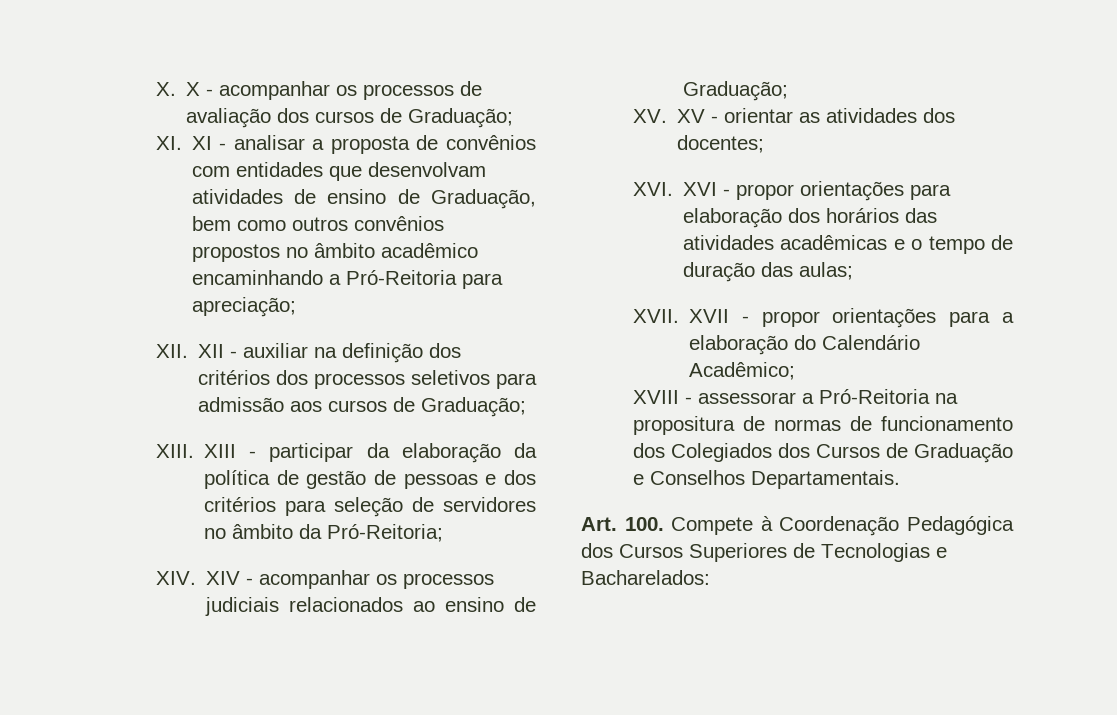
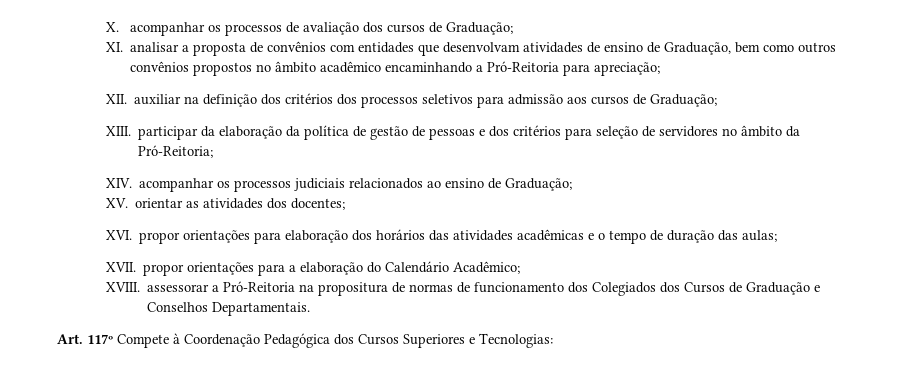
[185,82,213,96] X - -> (119, 27) none
[191,136,227,150] XI - -> (123, 47) none
[197,344,237,358] XII - -> (127, 99) none
[203,444,257,458] XIII - -> (131, 131) none
[205,571,253,585] XIV - -> (132, 183) none
[676,109,718,123] XV - -> (128, 203) none
[682,182,730,196] XVI - -> (132, 235) none
[688,309,749,323] XVII - -> (136, 267) none
[632,390,692,404] XVIII - -> [105,282,140,292] XVIII.
[624,517,664,531] 100. -> [87,334,113,344] 117º
[793,543,947,562] [581,570,710,585] de Tecnologias e Bacharelados: -> [469,333,553,348] e Tecnologias:

